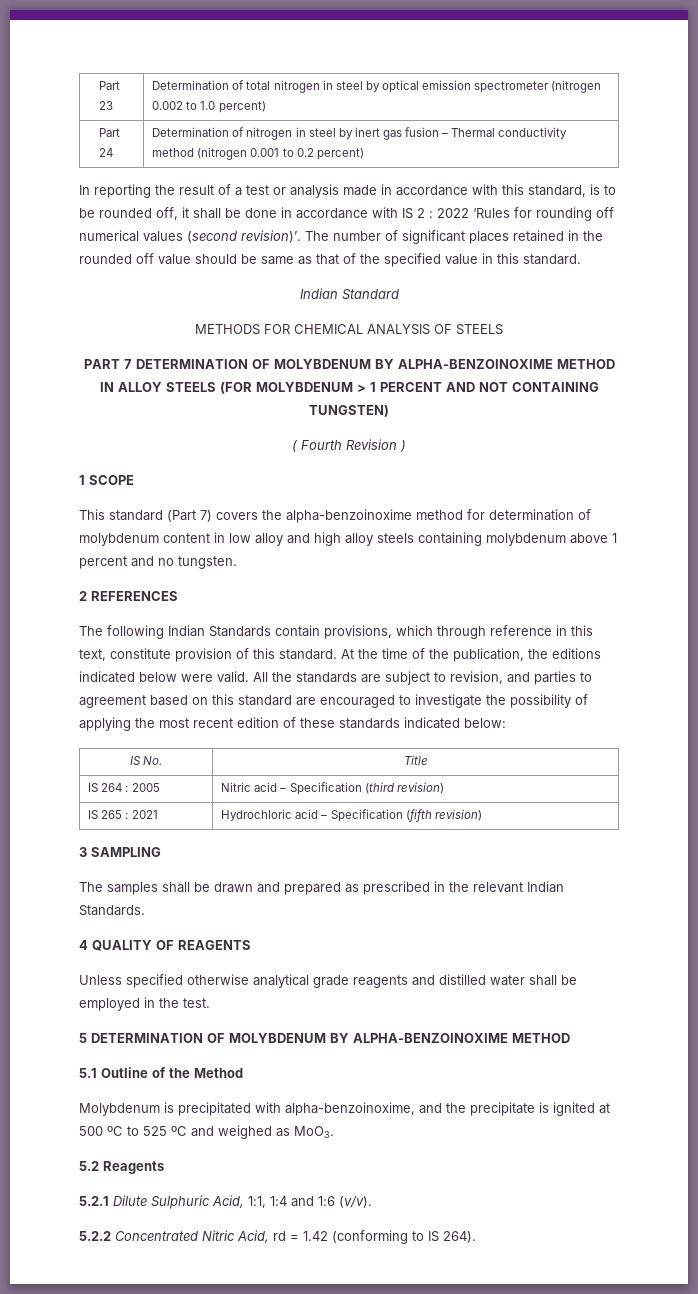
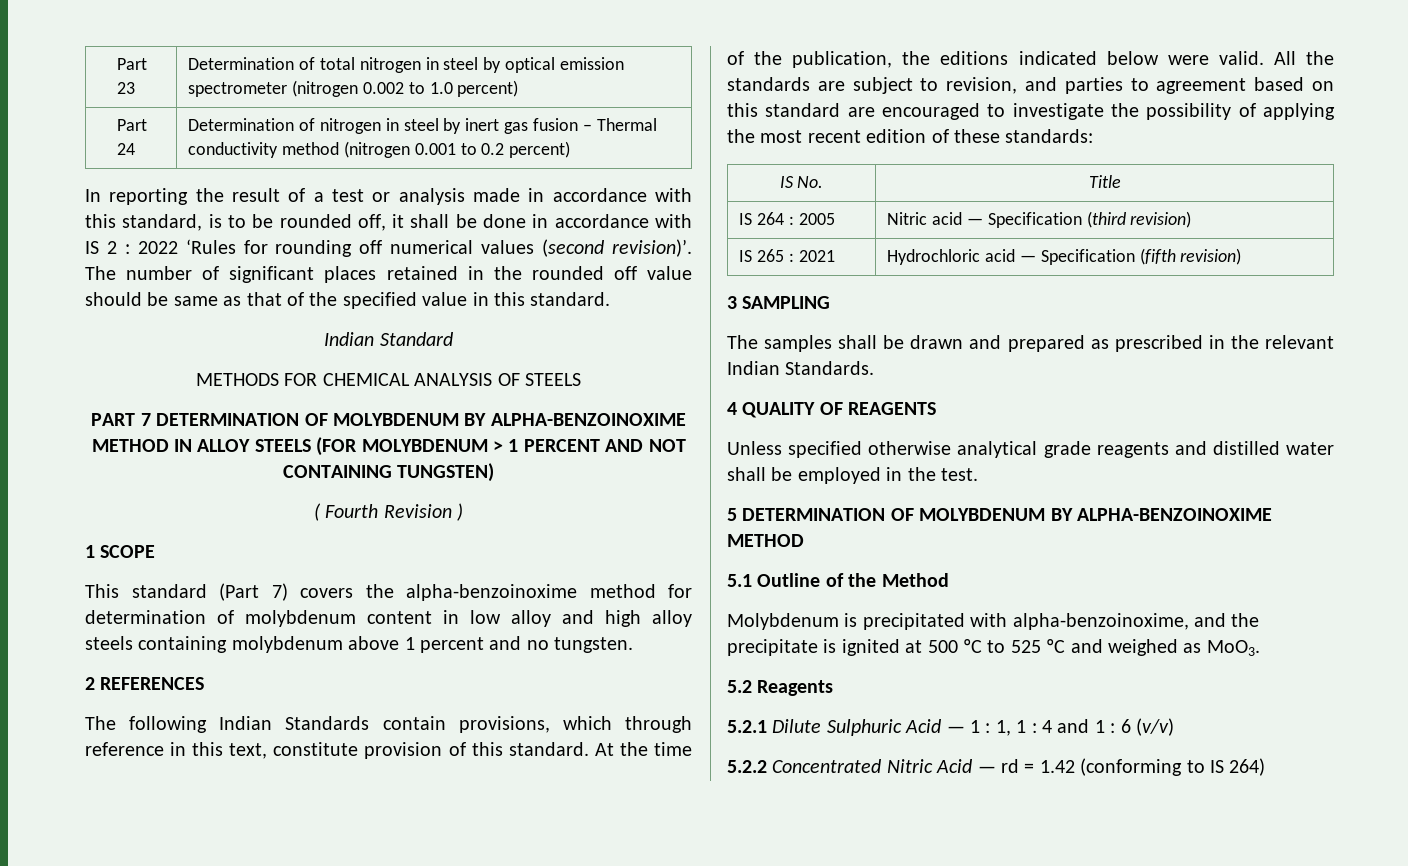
[339,717,506,729] standards indicated below: -> [1005,129,1094,143] standards:
[280,788,287,792] – -> [966,218,983,225] —
[321,815,328,819] – -> [1019,255,1036,262] —
[212,1195,372,1208] Acid, 1:1, 1:4 and 1:6 (v/v). -> [905,718,1174,736] Acid — 1 : 1, 1 : 4 and 1 : 6 (v/v)
[237,1230,269,1243] Acid, -> [936,759,996,773] Acid —
[443,1231,476,1243] 264). -> [1229,758,1266,776] 264)

